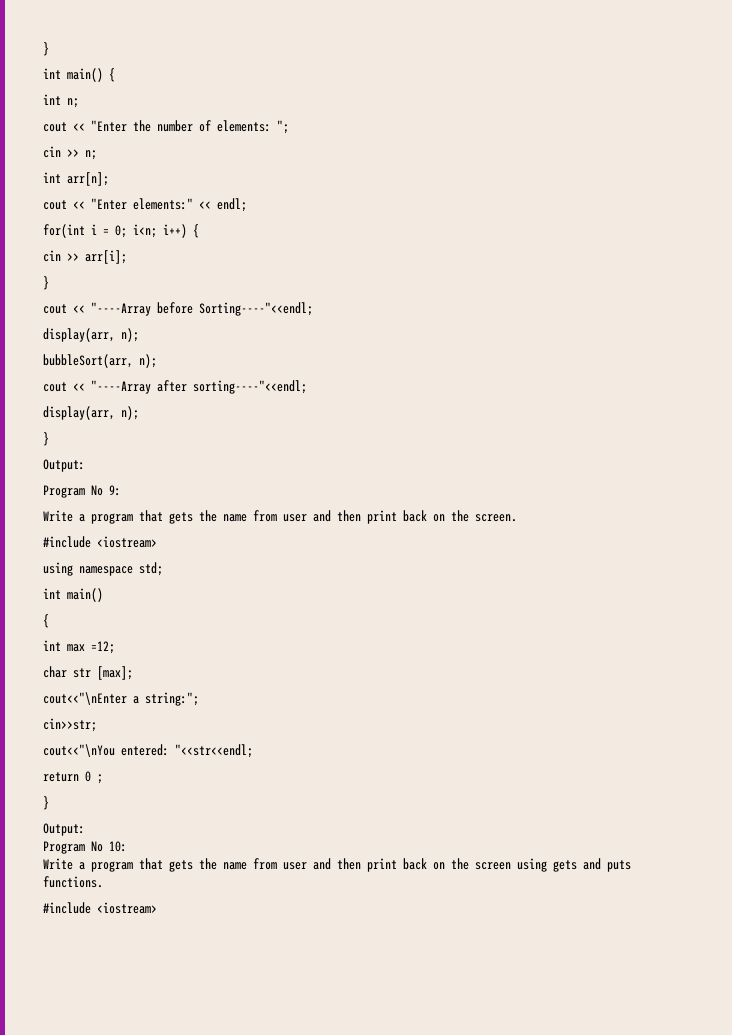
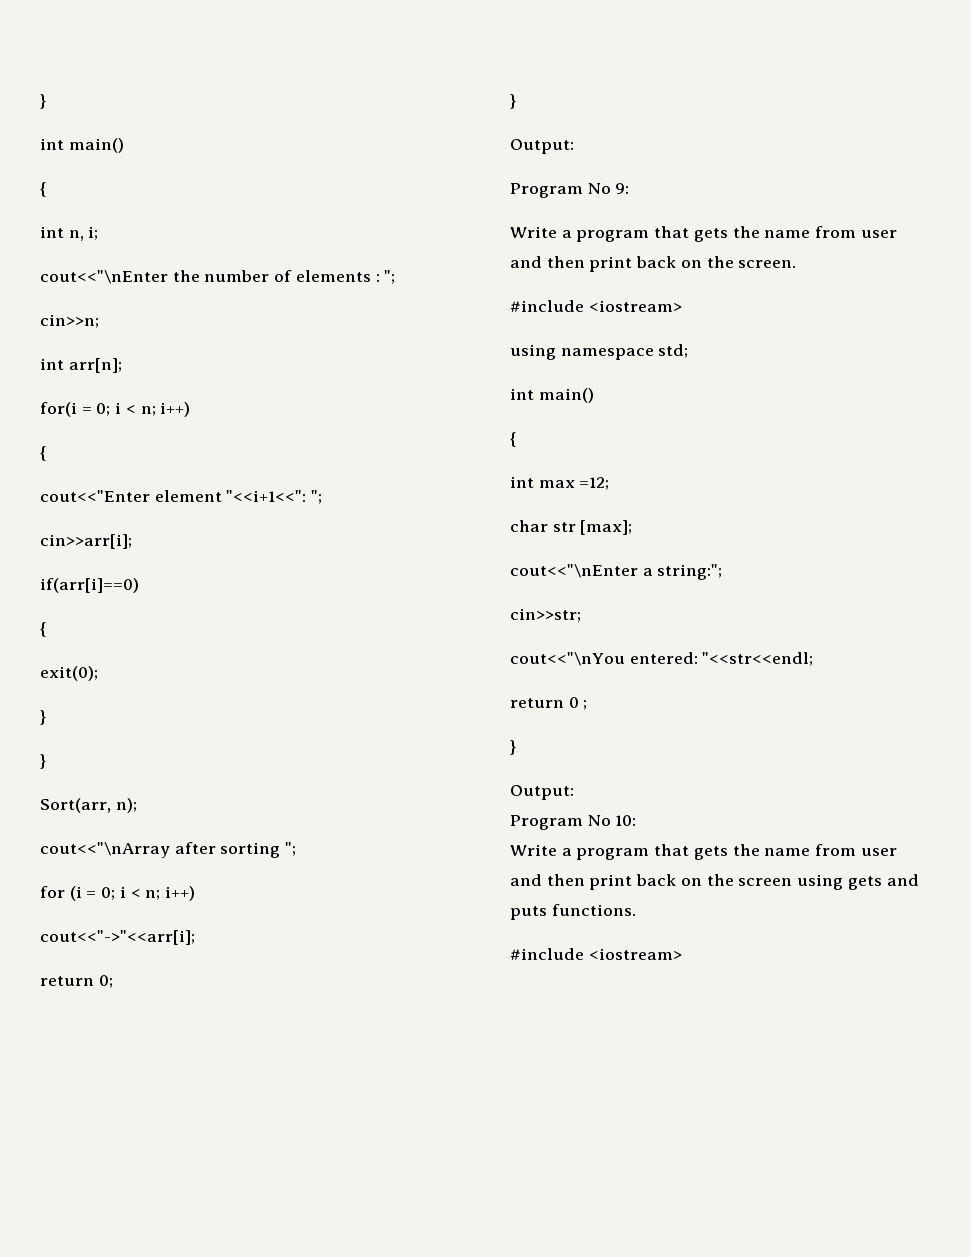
[109,68,115,82] [43,94,79,108] [43,120,127,132] { // int n; // cout << "Enter -> [40,182,46,197] [40,226,99,241] [40,270,168,284] // { // int n, i; // cout<<"\nEnter
[217,120,289,134] [43,146,97,160] elements: "; // cin >> n; -> [295,270,396,284] [40,314,99,328] elements : "; // cin>>n;
[43,198,247,212] [43,224,199,238] [43,250,127,264] [43,276,49,290] [43,302,313,316] [43,328,139,342] [43,354,157,368] [43,380,307,394] [43,406,139,420] cout << "Enter elements:" << endl; // for(int i = 0; i<n; i++) { // cin >> arr[i]; // } // cout << "----Array before Sorting----"<<endl; // display(arr, n); // bubbleSort(arr, n); // cout << "----Array after sorting----"<<endl; // display(arr, n); -> [40,402,191,417] [40,446,46,461] [40,490,323,504] [40,534,132,549] [40,578,139,593] [40,622,46,637] [40,666,98,681] [40,710,46,725] [40,754,46,769] [40,798,137,813] [40,842,297,858] [40,886,196,901] [40,930,195,945] [40,975,113,988] for(i = 0; i < n; i++) // { // cout<<"Enter element "<<i+1<<": "; // cin>>arr[i]; // if(arr[i]==0) // { // exit(0); // } // } // Sort(arr, n); // cout<<"\nArray after sorting "; // for (i = 0; i < n; i++) // cout<<"->"<<arr[i]; // return 0;

